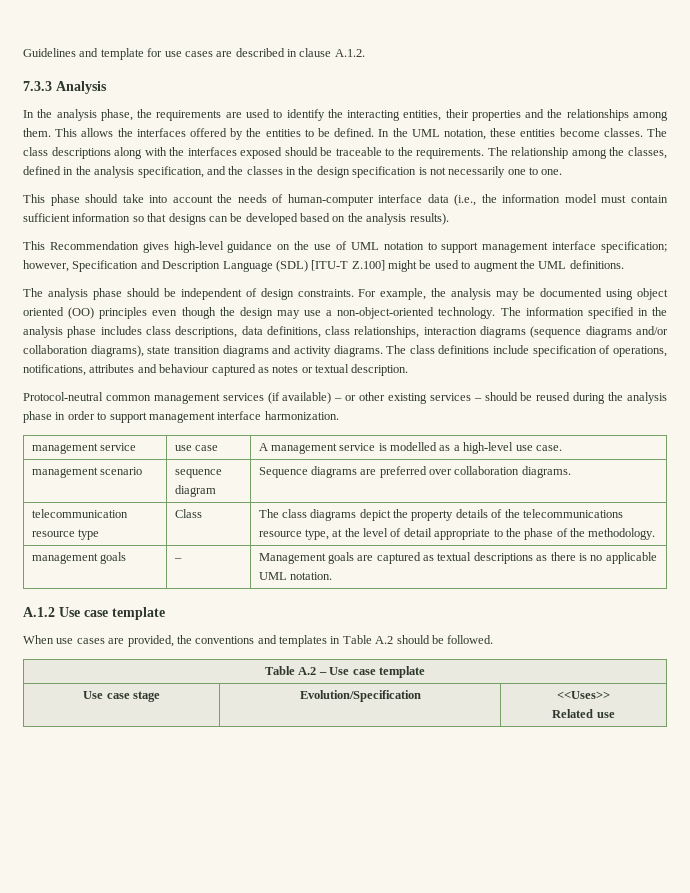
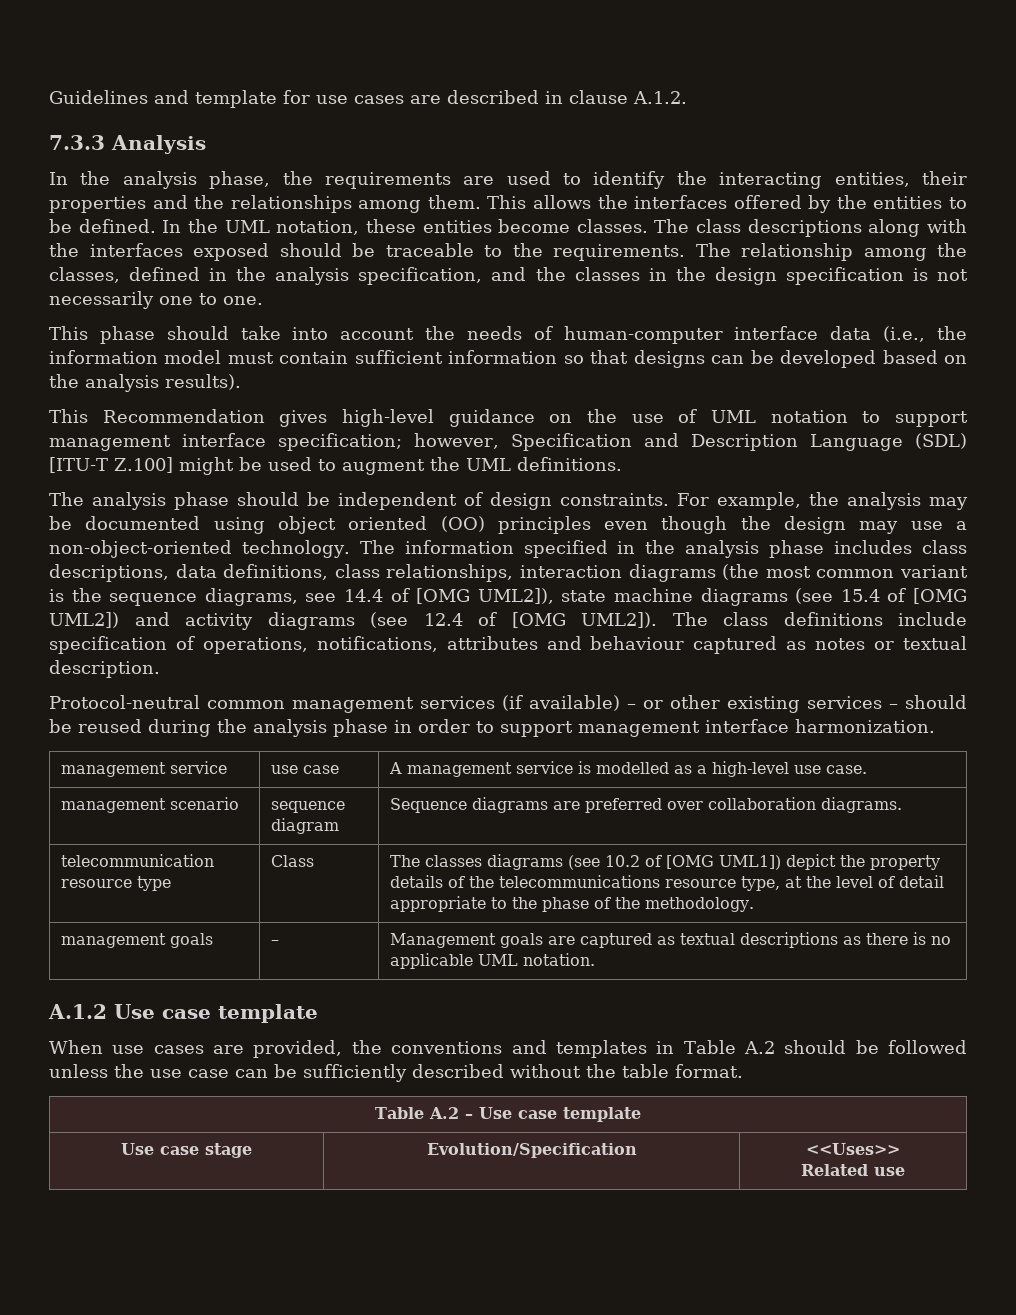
[530,326,668,338] [23,345,383,357] (sequence diagrams and/or collaboration diagrams), state transition diagrams and activity diagrams. -> [722,564,969,580] [49,588,968,606] [49,612,657,630] (the most common variant is the sequence diagrams, see 14.4 of [OMG UML2]), state machine diagrams (see 15.4 of [OMG UML2]) and activity diagrams (see 12.4 of [OMG UML2]).
[281,509,357,521] class diagrams -> [424,854,781,870] classes diagrams (see 10.2 of [OMG UML1])
[447,635,494,644] followed. -> [888,1040,968,1054] [49,1064,743,1082] followed unless the use case can be sufficiently described without the table format.

